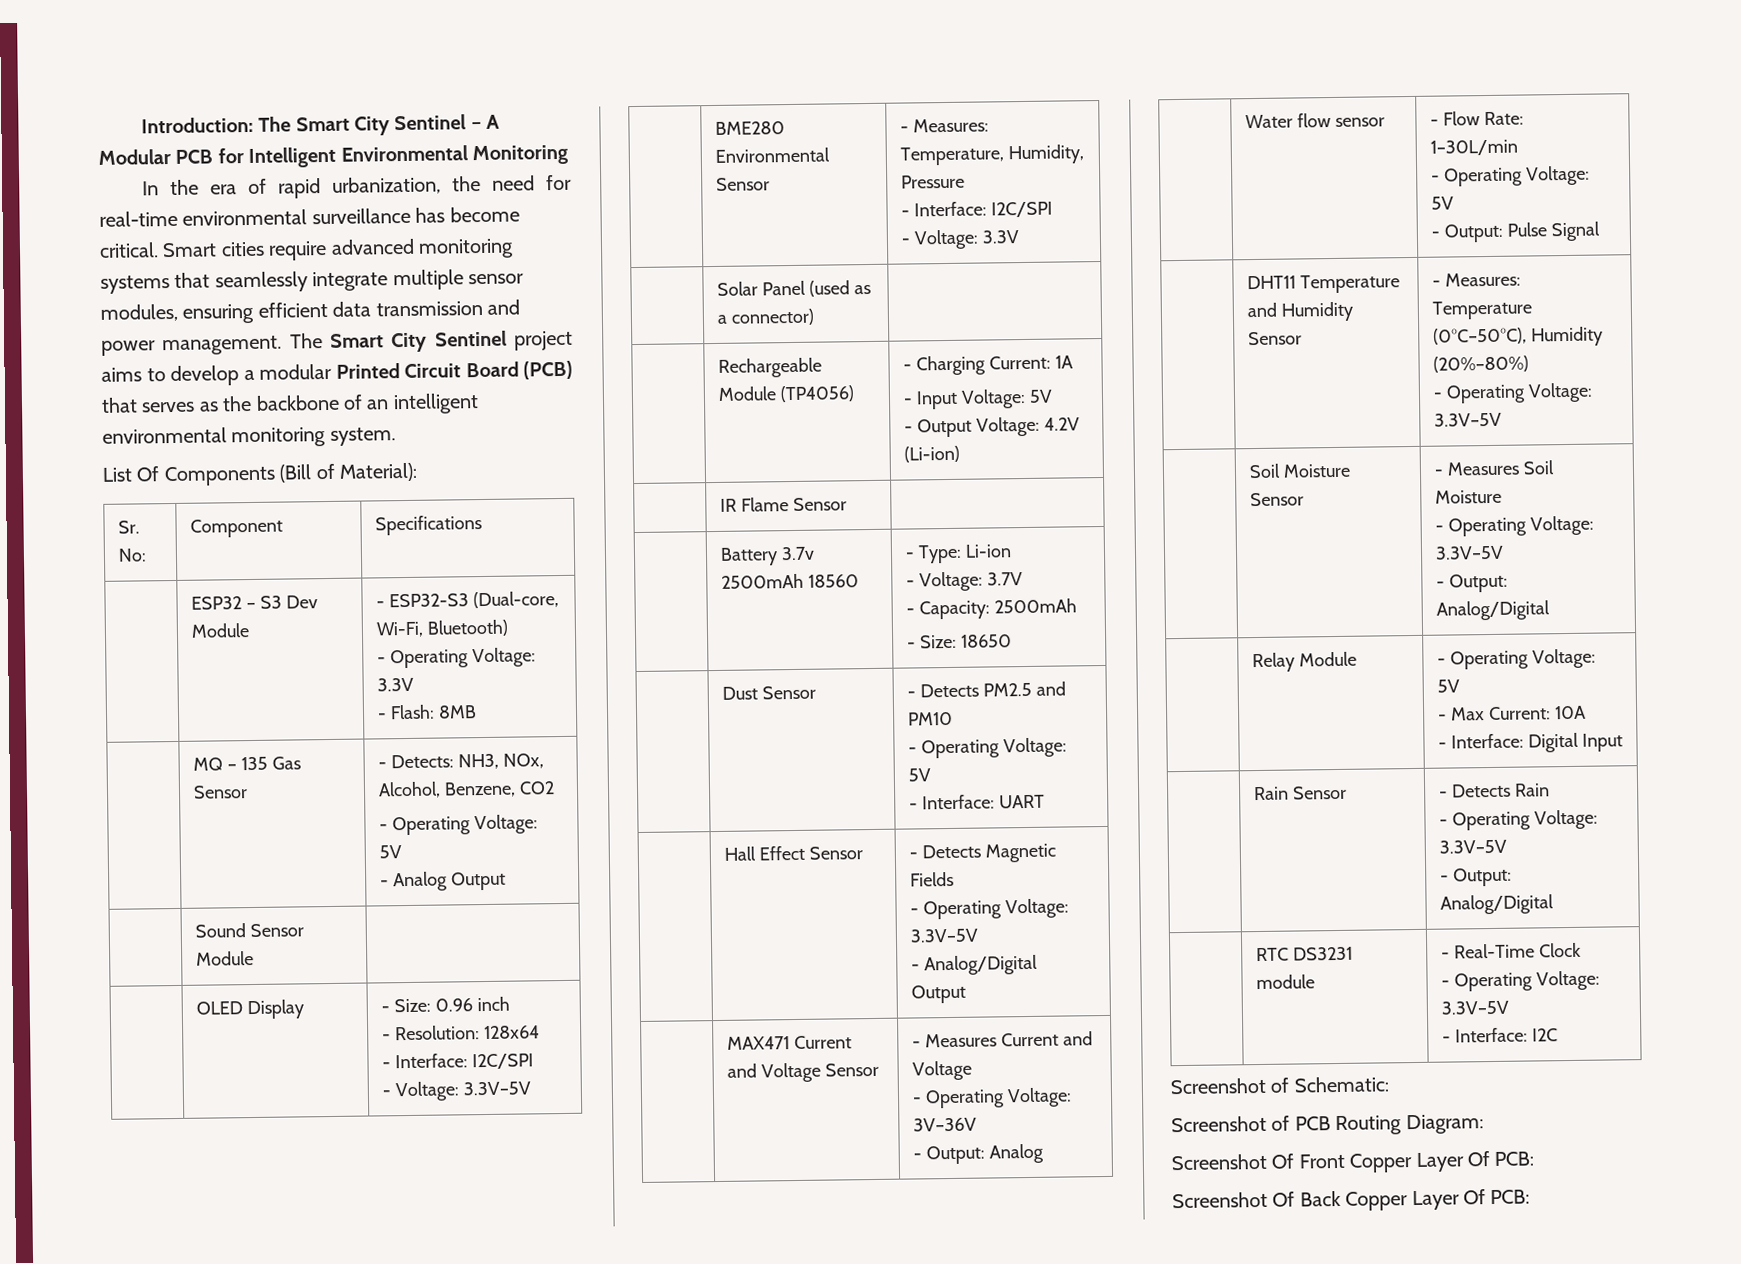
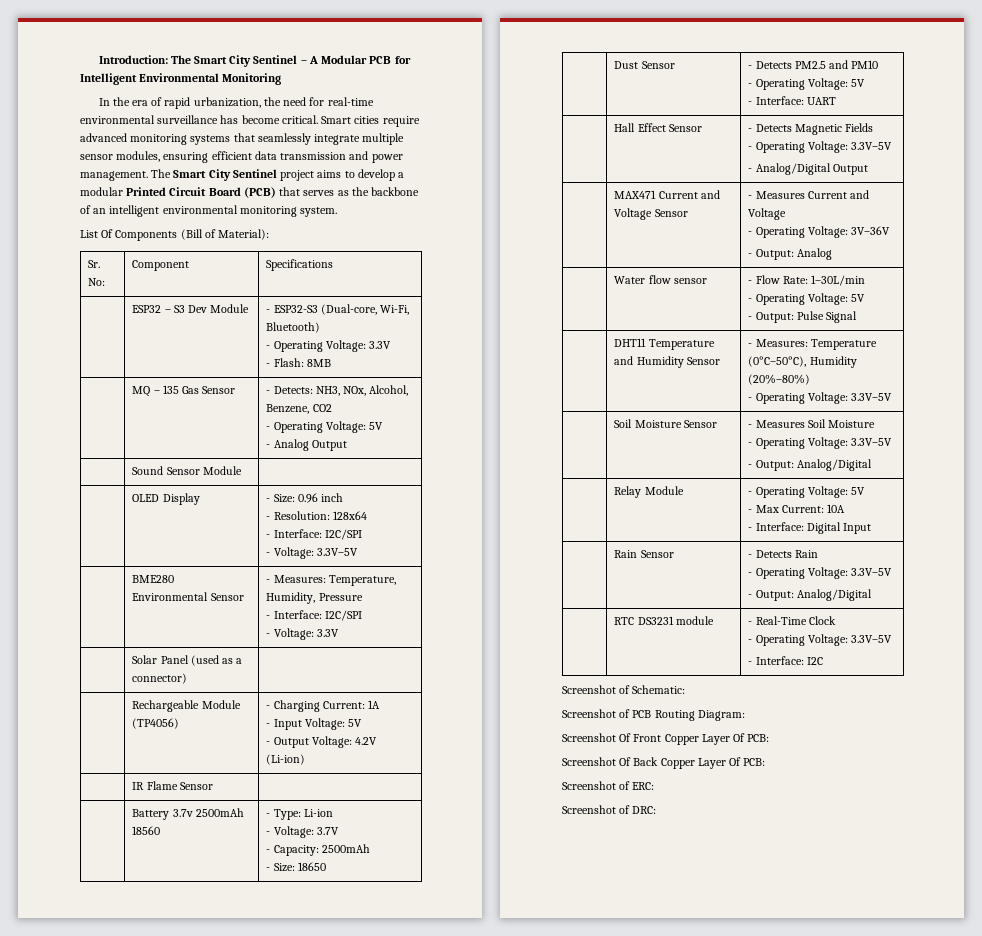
(1531, 1197) none -> [562,781,655,790] [562,805,657,814] // Screenshot of ERC: // Screenshot of DRC:

